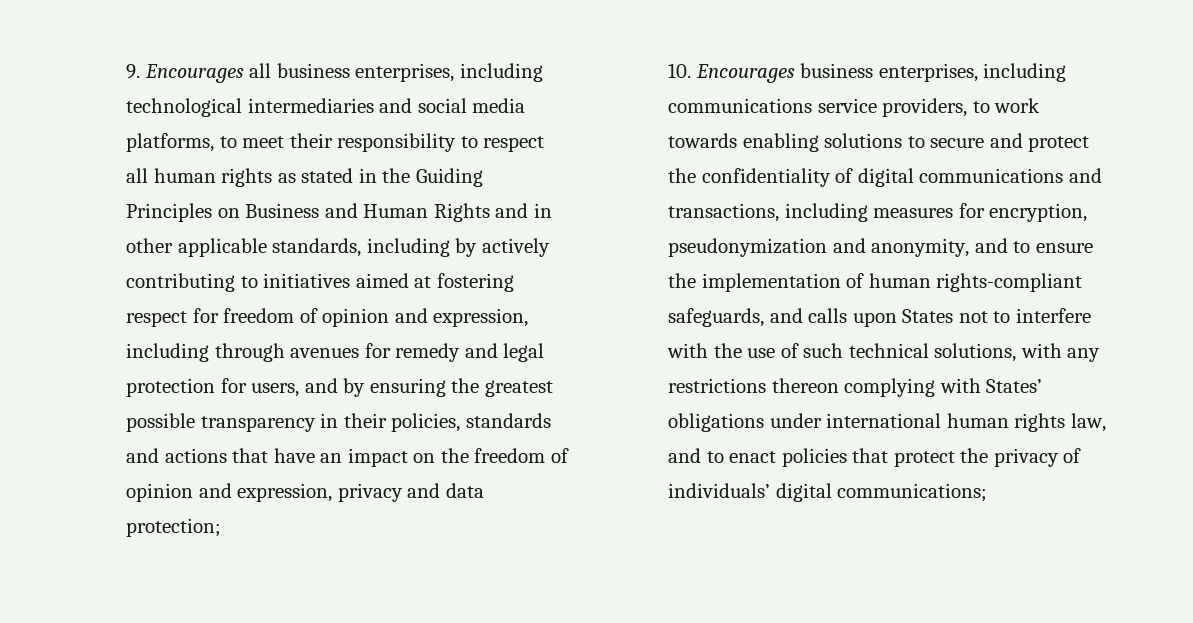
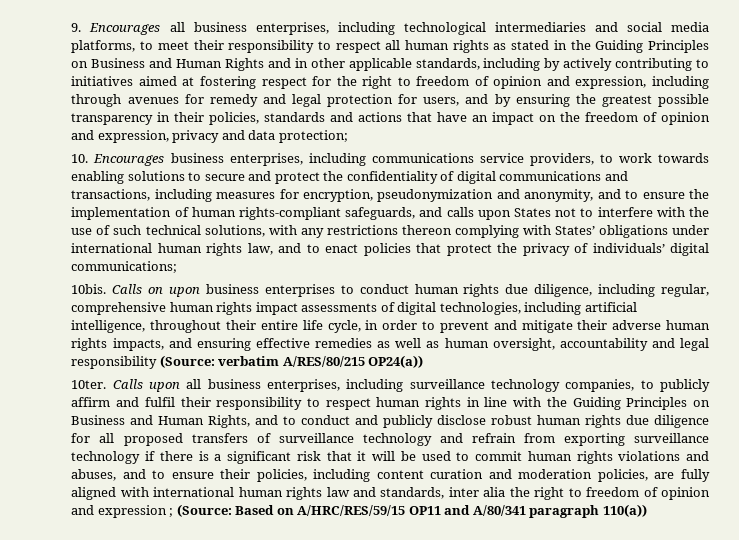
(219, 315) none -> [336,76,411,89] the right to
(988, 492) none -> [71,284,709,297] [71,302,637,315] [71,320,710,333] [71,338,709,351] [71,355,424,369] [71,379,710,392] [71,397,711,410] [71,415,710,428] [71,433,709,446] [71,451,709,464] [71,469,711,482] [71,487,711,500] [71,504,647,518] // 10bis. Calls on upon business enterprises to conduct human rights due diligence, including regular, comprehensive human rights impact assessments of digital technologies, including artificial intelligence, throughout their entire life cycle, in order to prevent and mitigate their adverse human rights impacts, and ensuring effective remedies as well as human oversight, accountability and legal responsibility (Source: verbatim A/RES/80/215 OP24(a)) // 10ter. Calls upon all business enterprises, including surveillance technology companies, to publicly affirm and fulfil their responsibility to respect human rights in line with the Guiding Principles on Business and Human Rights, and to conduct and publicly disclose robust human rights due diligence for all proposed transfers of surveillance technology and refrain from exporting surveillance technology if there is a significant risk that it will be used to commit human rights violations and abuses, and to ensure their policies, including content curation and moderation policies, are fully aligned with international human rights law and standards, inter alia the right to freedom of opinion and expression ; (Source: Based on A/HRC/RES/59/15 OP11 and A/80/341 paragraph 110(a))

